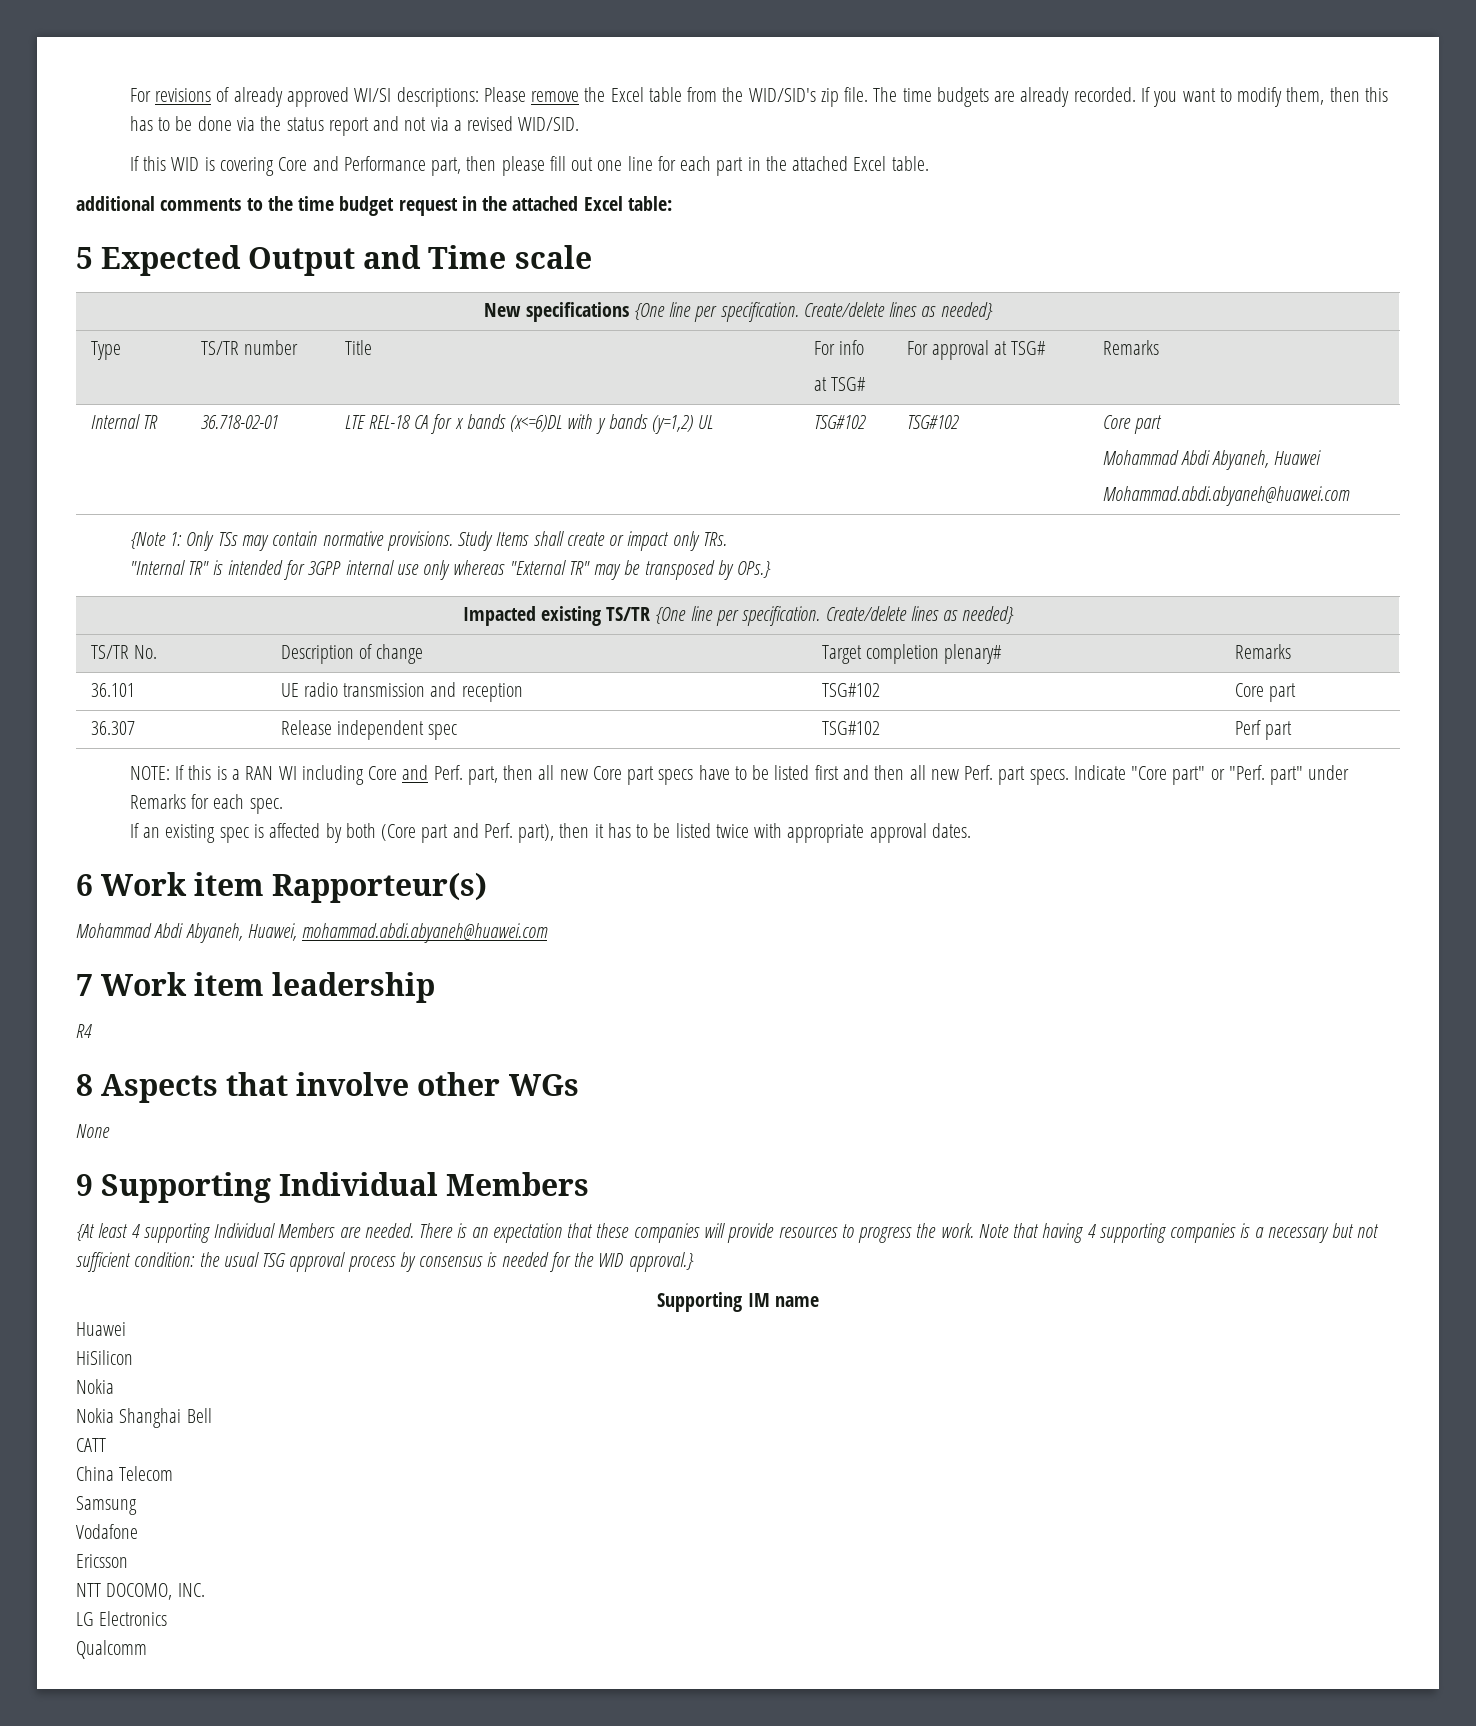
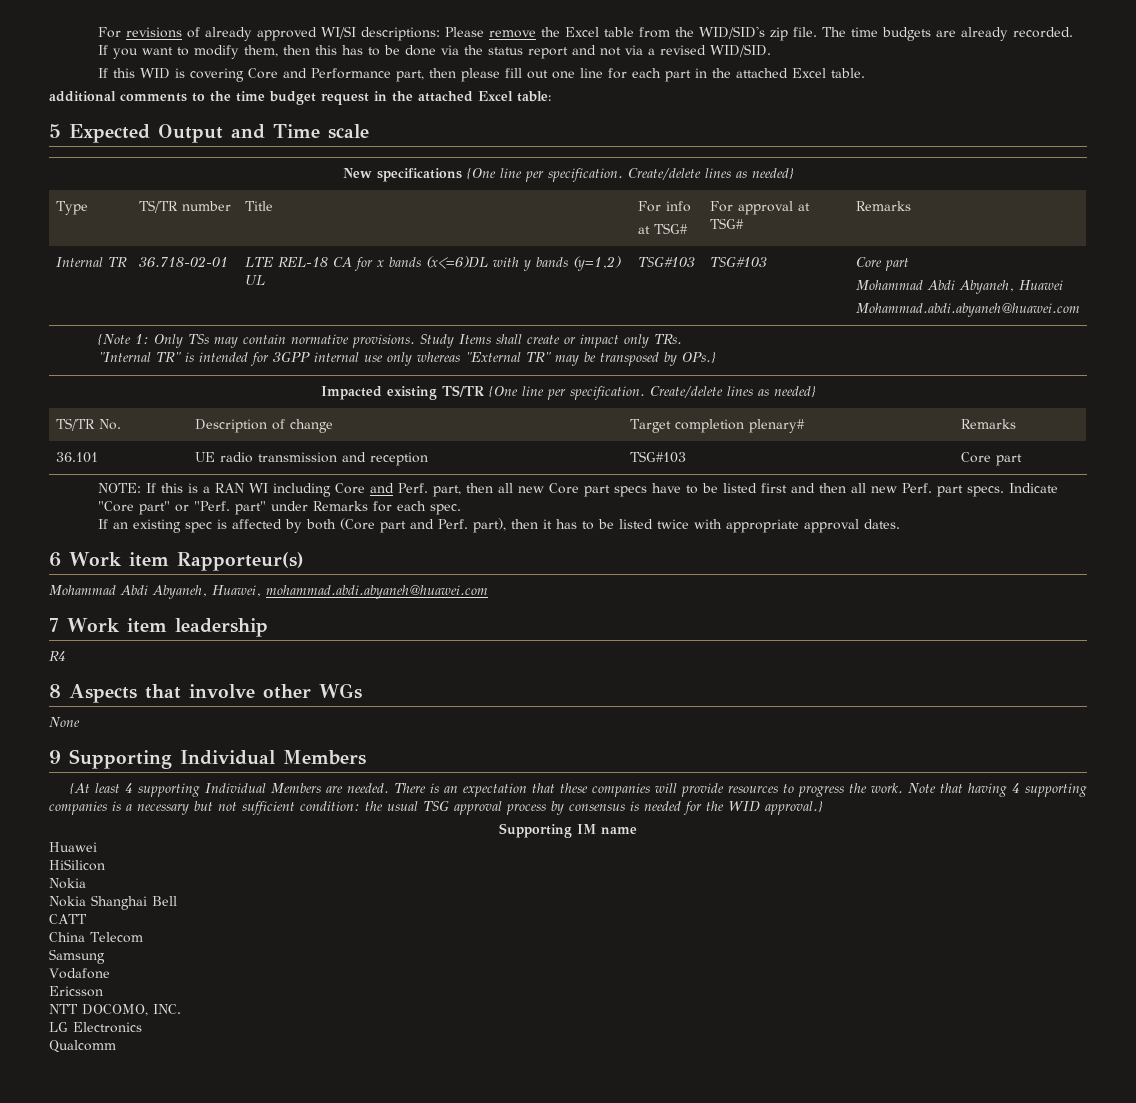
[813,415,866,429] [906,415,959,429] TSG#102 | TSG#102 -> [637,257,695,267] [709,257,767,267] TSG#103 | TSG#103
[821,683,880,697] [1234,683,1296,702] [90,721,135,735] [280,720,458,740] [821,721,880,735] [1234,720,1292,740] TSG#102 | Core part // 36.307 | Release independent spec | TSG#102 | Perf part -> [629,451,686,463] [960,452,1022,466] TSG#103 | Core part

